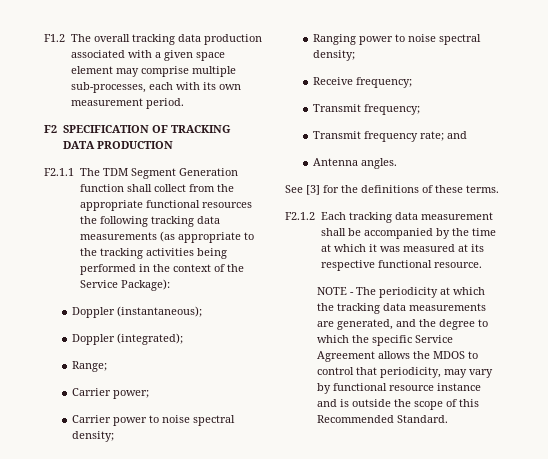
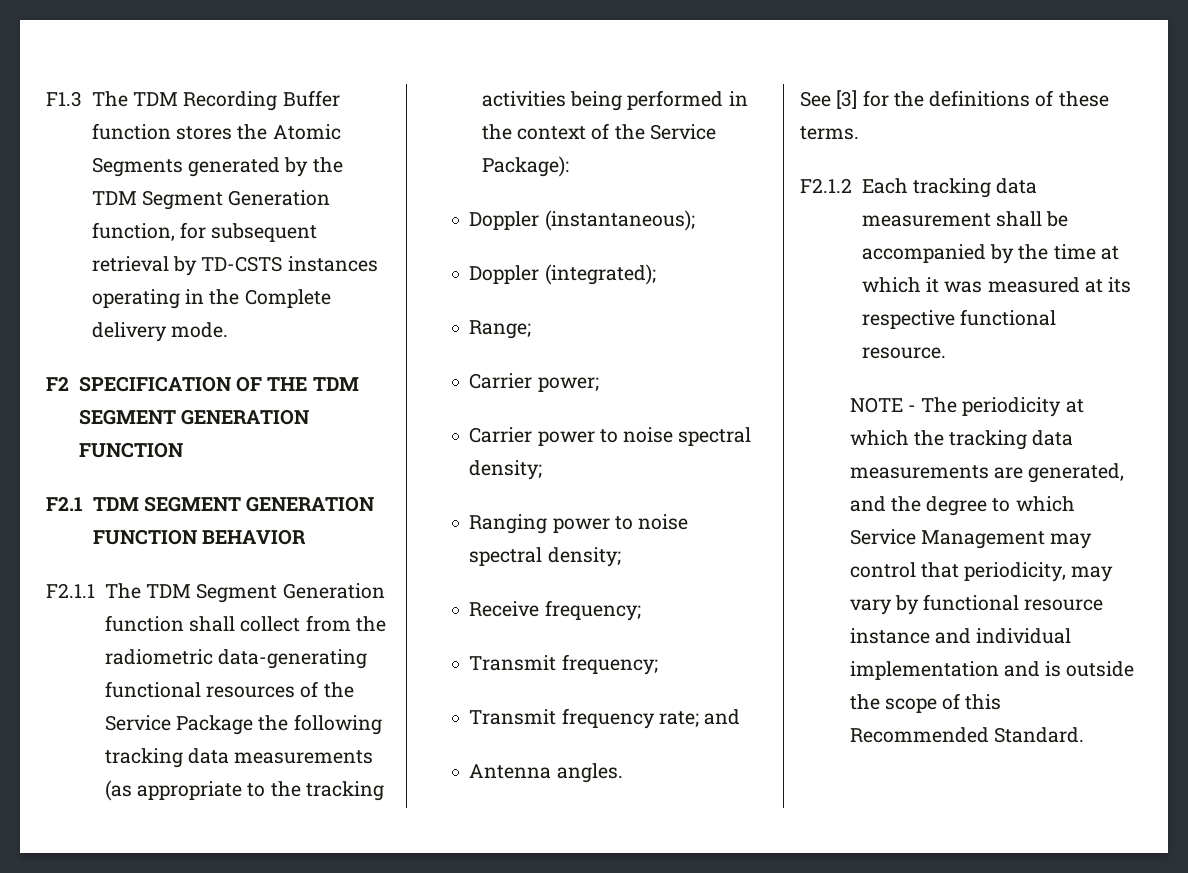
[44,34,262,45] [70,50,225,61] [70,66,236,77] [70,82,241,93] [70,98,184,109] [44,125,231,133] [62,141,173,149] F1.2 The overall tracking data production associated with a given space element may comprise multiple sub-processes, each with its own measurement period. // F2 SPECIFICATION OF TRACKING DATA PRODUCTION -> [46,90,340,111] [91,123,341,140] [91,157,343,177] [91,190,331,210] [91,222,318,242] [91,256,378,276] [91,289,331,309] [91,322,229,342] [46,376,359,392] [78,409,310,425] [78,442,183,458] [46,496,375,512] [92,529,307,545] F1.3 The TDM Recording Buffer function stores the Atomic Segments generated by the TDM Segment Generation function, for subsequent retrieval by TD-CSTS instances operating in the Complete delivery mode. // F2 SPECIFICATION OF THE TDM SEGMENT GENERATION FUNCTION // F2.1 TDM SEGMENT GENERATION FUNCTION BEHAVIOR
[79,200,252,211] appropriate functional resources -> [104,649,368,669] [104,681,354,698] [104,715,254,735] radiometric data-generating functional resources of the Service Package
[352,335,454,346] [317,351,479,362] the specific Service Agreement allows the MDOS to -> [849,529,1093,549] Service Management may
(338, 403) none -> [976,628,1072,644] [849,661,1040,680] individual implementation and

